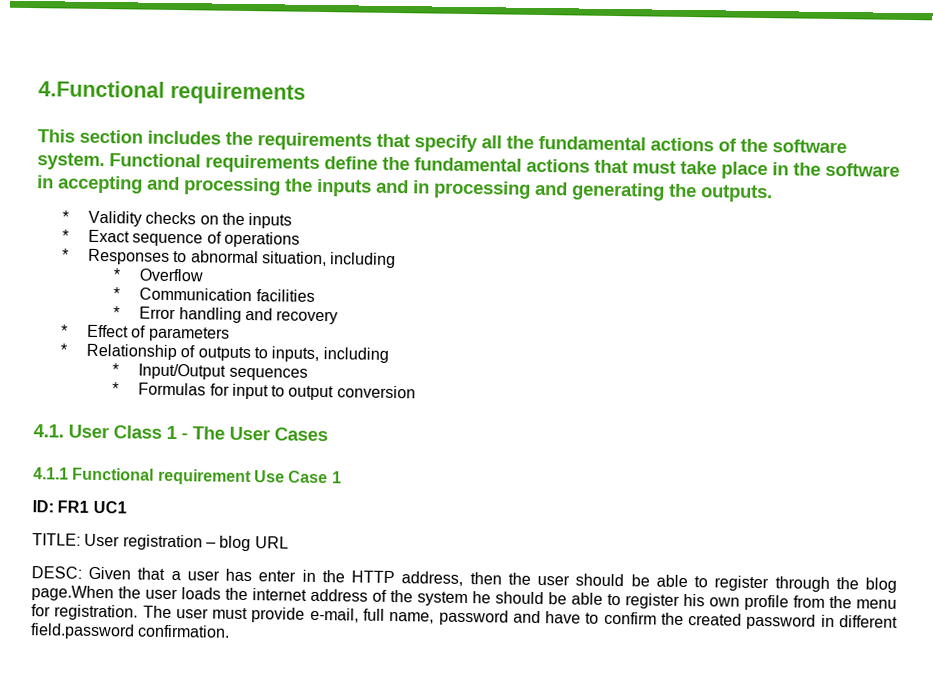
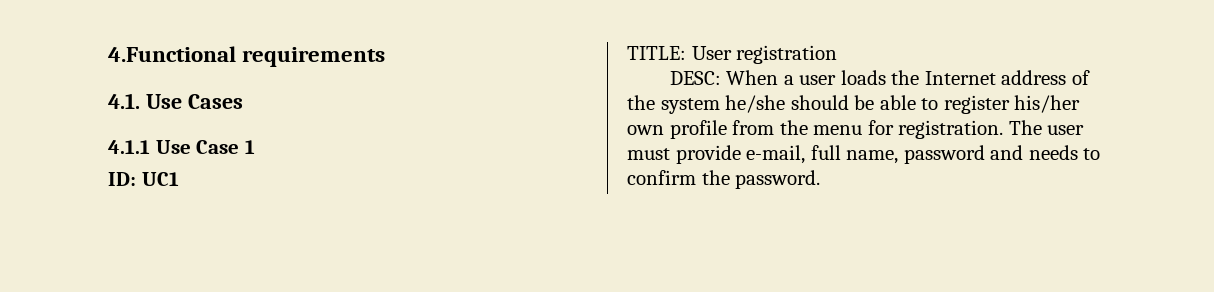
[37,129,847,154] [37,152,900,180] [37,175,773,203] [62,210,293,229] [62,229,301,248] [62,248,397,269] [113,268,204,282] [113,287,315,302] [113,306,339,325] [61,324,230,342] [60,343,389,363] [112,363,308,381] [112,382,416,401] [33,424,270,441] This section includes the requirements that specify all the fundamental actions of the software system. Functional requirements define the fundamental actions that must take place in the software in accepting and processing the inputs and in processing and generating the outputs. // * Validity checks on the inputs // * Exact sequence of operations // * Responses to abnormal situation, including // * Overflow // * Communication facilities // * Error handling and recovery // * Effect of parameters // * Relationship of outputs to inputs, including // * Input/Output sequences // * Formulas for input to output conversion // 4.1. User Class 1 - The User -> [108,93,182,109] 4.1. Use
[72,467,252,486] Functional requirement -> (150, 147) none
[57,500,90,513] FR1 -> (136, 179) none
[205,535,289,552] [31,566,897,593] [31,585,705,609] – blog URL // DESC: Given that a user has enter in the HTTP address, then the user should be able to register through the blog page.When the user loads the internet address of the system he should be able to register his -> [669,70,1090,85] [627,95,1081,114] // DESC: When a user loads the Internet address of the system he/she should be able to register his/her
[545,611,582,624] have -> [1028,145,1078,160] needs
[688,613,899,630] [30,623,231,640] created password in different field.password confirmation. -> [735,170,821,189] password.

